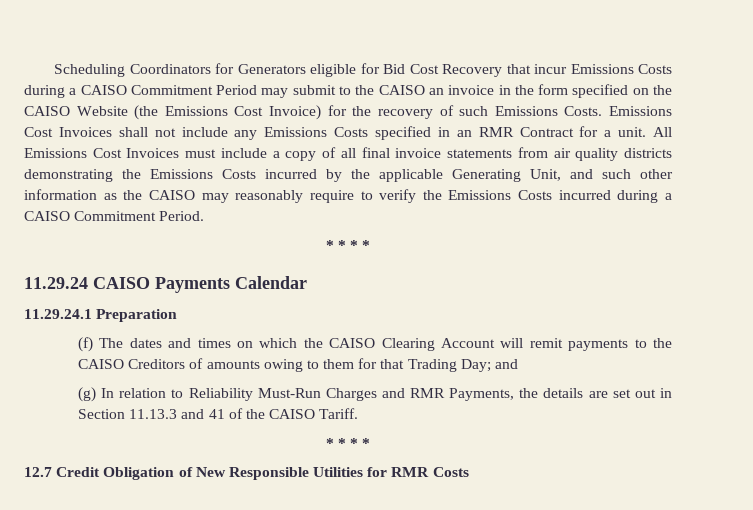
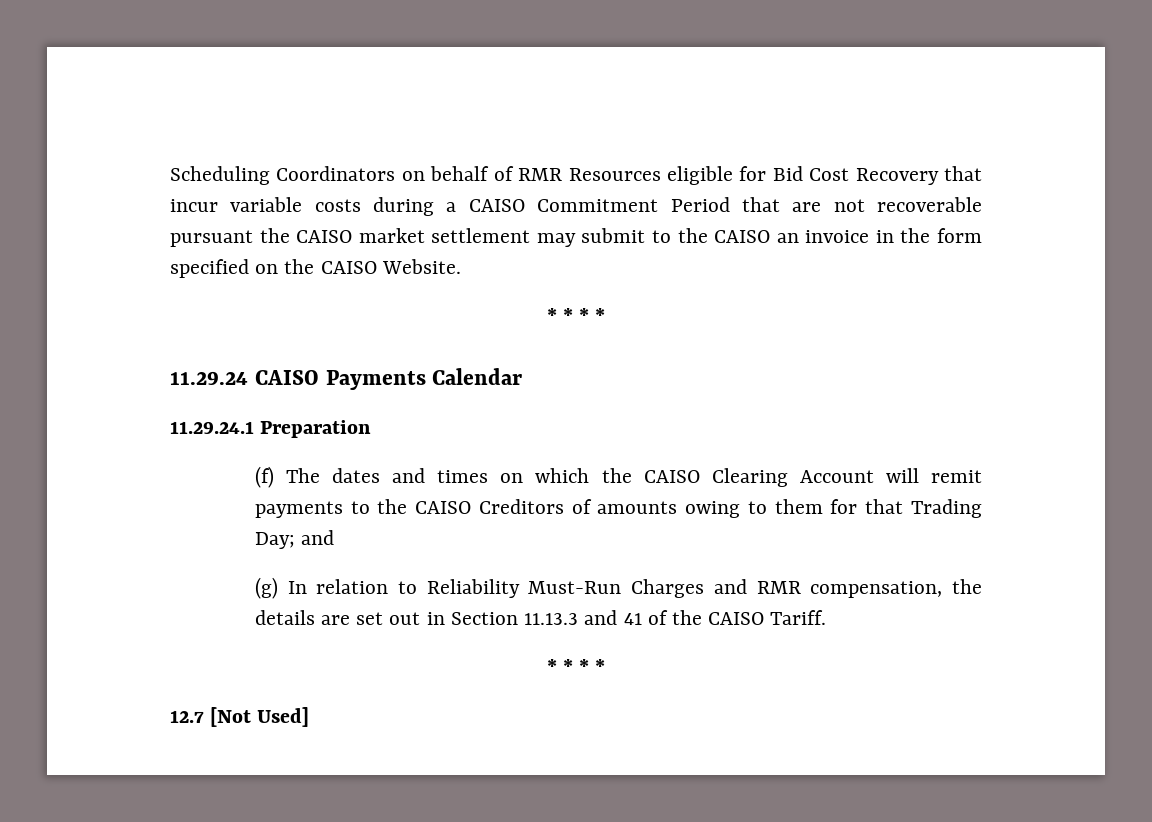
[215,63,306,74] for Generators -> [401,166,661,181] on behalf of RMR Resources
[570,64,672,74] Emissions Costs -> [230,197,361,212] variable costs
(258, 90) none -> [741,197,983,212] [170,228,531,247] that are not recoverable pursuant the CAISO market settlement
[76,105,673,120] [24,126,672,140] [24,147,673,161] [24,169,673,182] [24,189,672,203] [24,211,205,221] Website (the Emissions Cost Invoice) for the recovery of such Emissions Costs. Emissions Cost Invoices shall not include any Emissions Costs specified in an RMR Contract for a unit. All Emissions Cost Invoices must include a copy of all final invoice statements from air quality districts demonstrating the Emissions Costs incurred by the applicable Generating Unit, and such other information as the CAISO may reasonably require to verify the Emissions Costs incurred during a CAISO Commitment Period. -> [381,259,461,274] Website.
[449,388,515,401] Payments, -> [810,581,943,598] compensation,
[56,467,469,480] Credit Obligation of New Responsible Utilities for RMR Costs -> [210,707,310,727] [Not Used]

